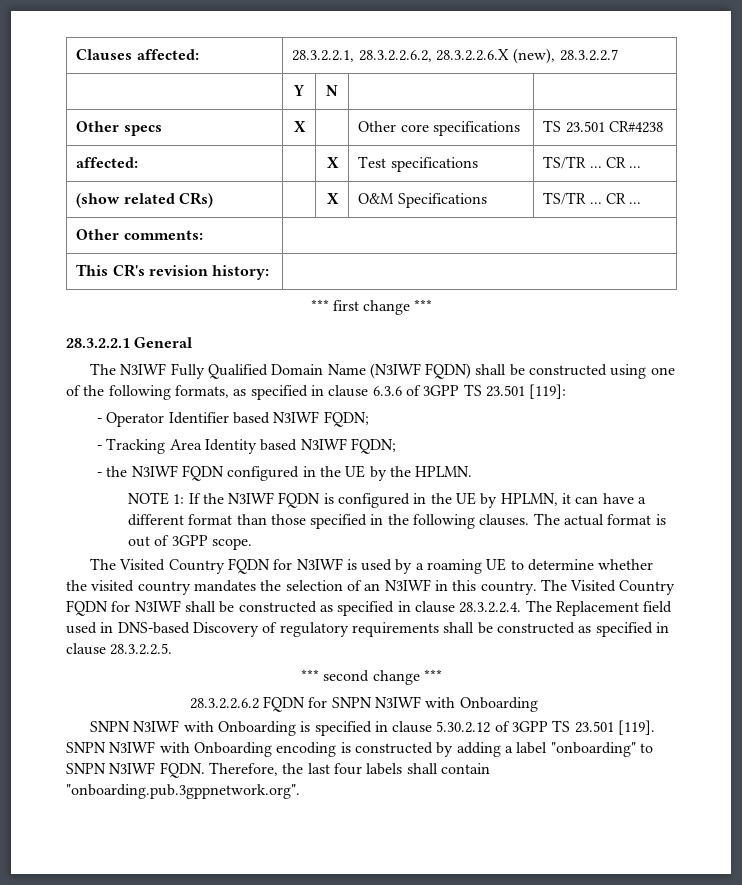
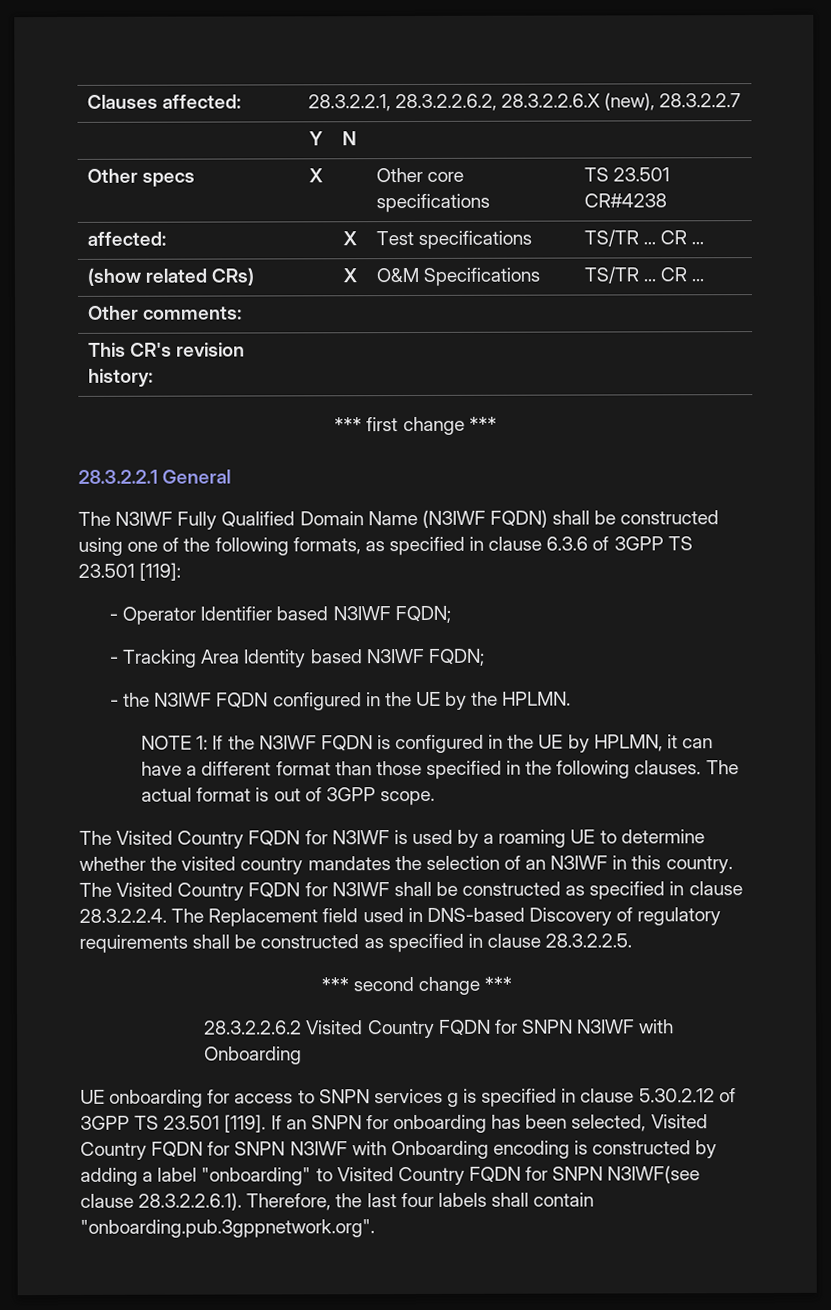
(259, 703) none -> [306,1019,435,1039] Visited Country
[89,720,296,736] SNPN N3IWF with Onboarding -> [80,1088,459,1108] UE onboarding for access to SNPN services g
(656, 727) none -> [270,1114,708,1134] [80,1141,231,1160] If an SNPN for onboarding has been selected, Visited Country FQDN for
[66,762,205,778] SNPN N3IWF FQDN. -> [336,1165,701,1186] [80,1192,243,1211] Visited Country FQDN for SNPN N3IWF(see clause 28.3.2.2.6.1).

